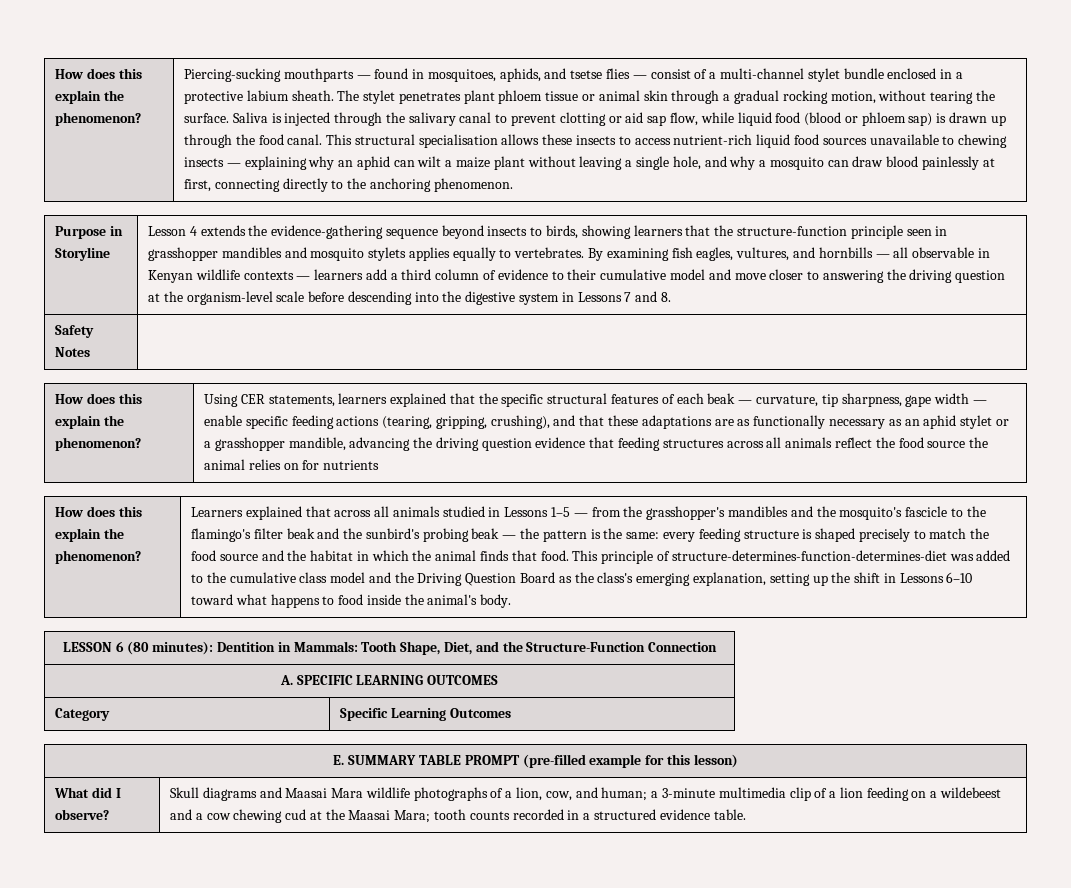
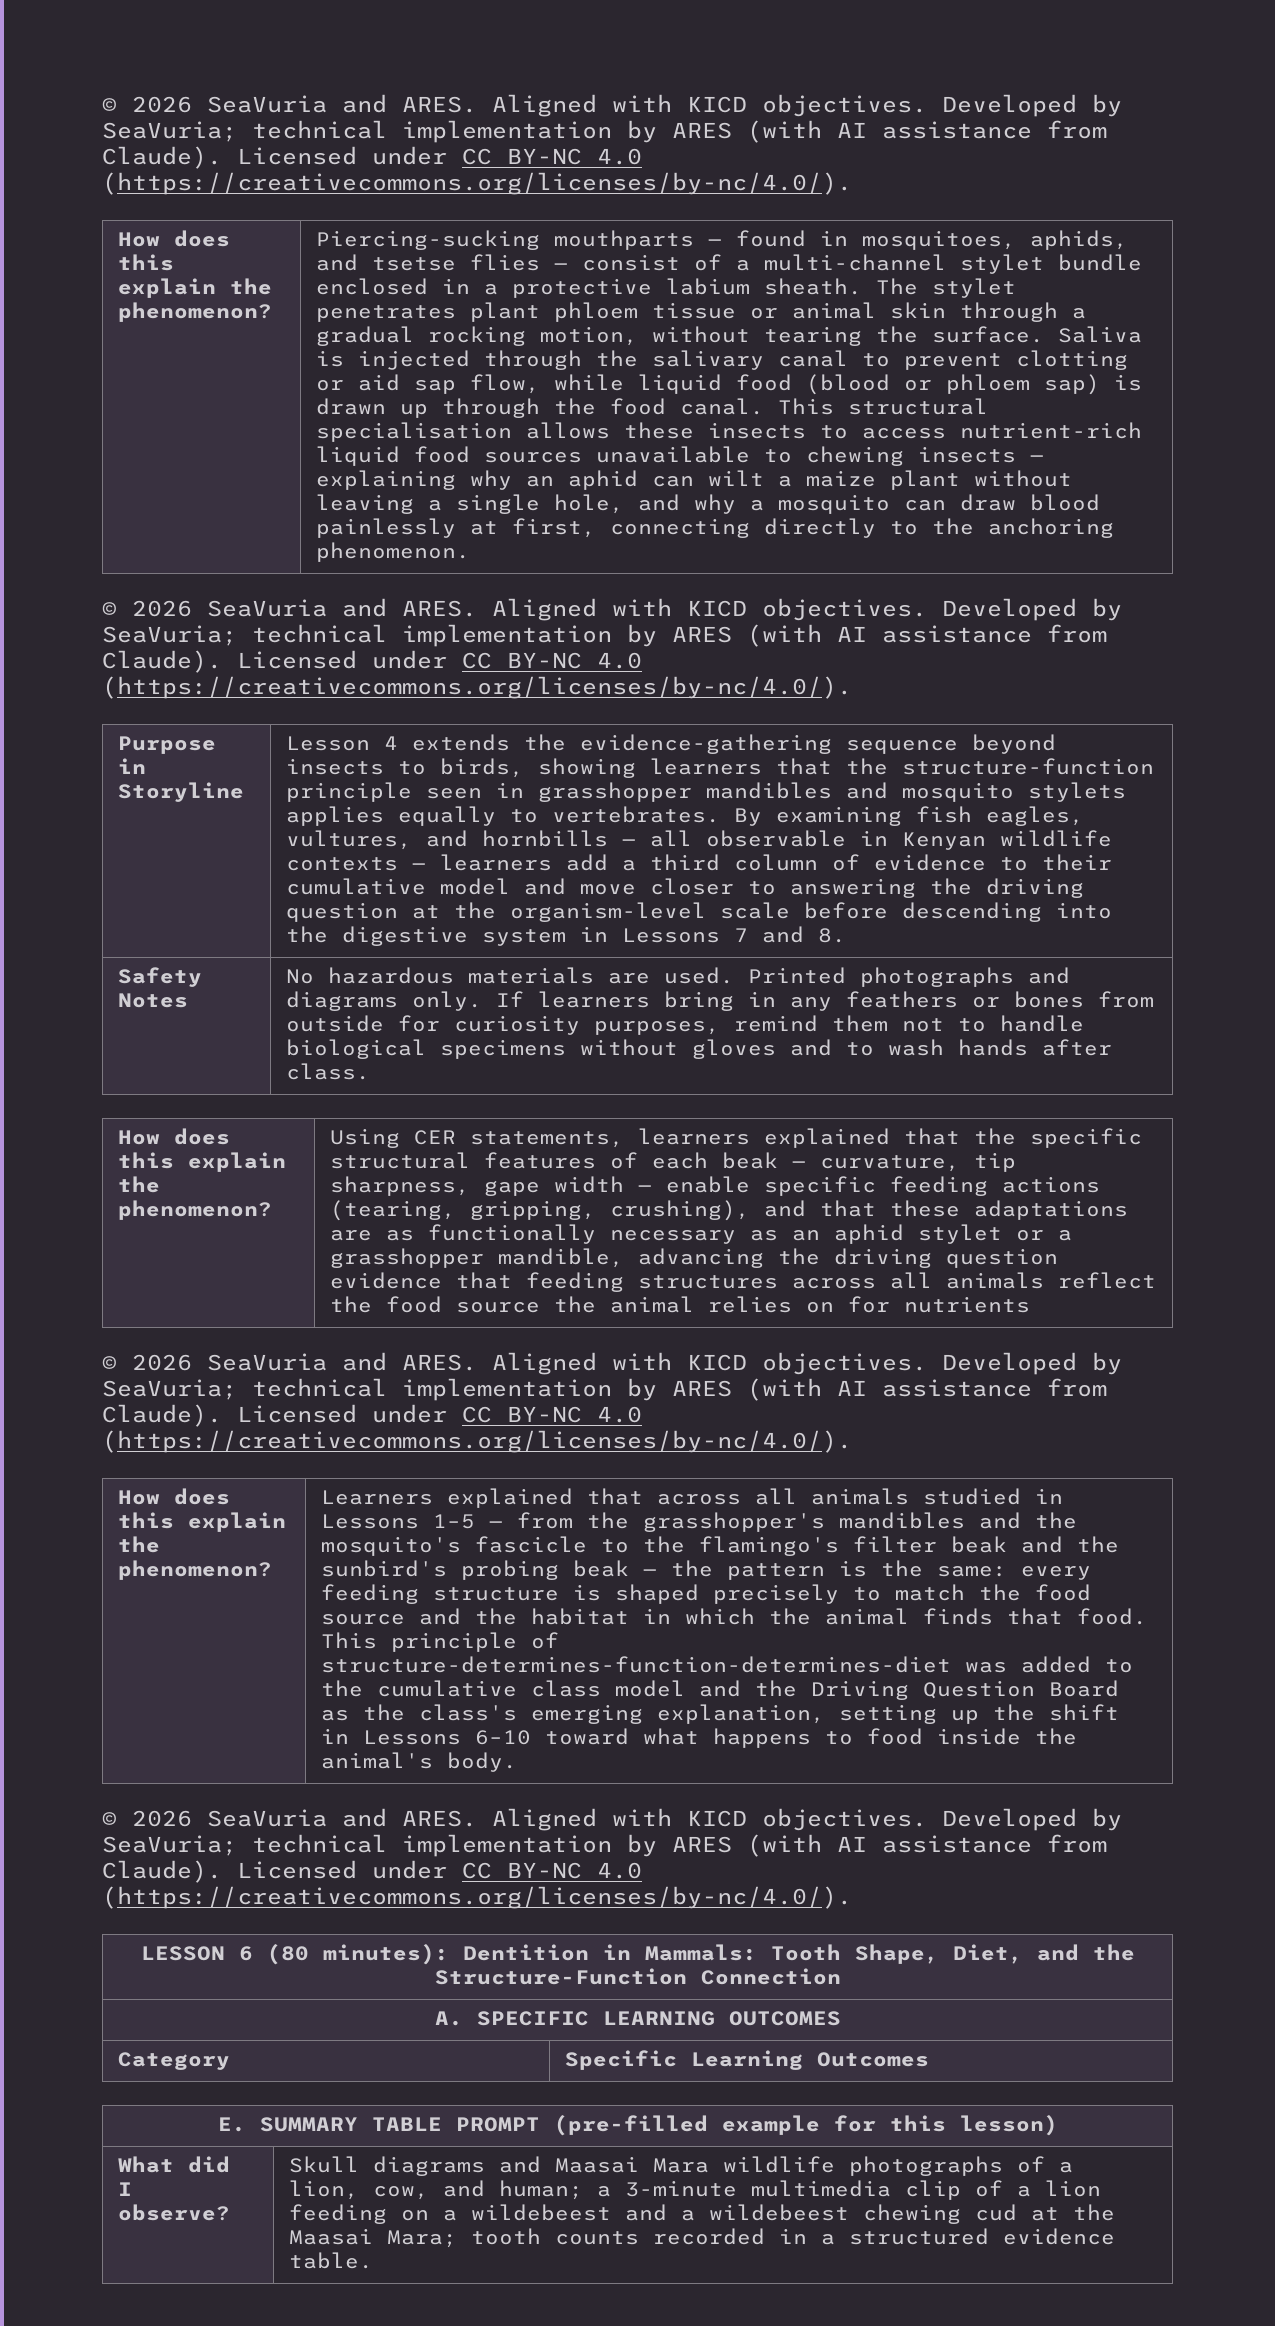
(55, 74) none -> [102,94,1122,117] [102,120,1107,143] [102,146,642,169] [102,172,852,195] © 2026 SeaVuria and ARES. Aligned with KICD objectives. Developed by SeaVuria; technical implementation by ARES (with AI assistance from Claude). Licensed under CC BY-NC 4.0 (https://creativecommons.org/licenses/by-nc/4.0/). //
(513, 185) none -> [102,598,1122,621] [102,624,1107,647] [102,650,642,673] [102,676,852,699] // © 2026 SeaVuria and ARES. Aligned with KICD objectives. Developed by SeaVuria; technical implementation by ARES (with AI assistance from Claude). Licensed under CC BY-NC 4.0 (https://creativecommons.org/licenses/by-nc/4.0/).
(91, 352) none -> [286,967,1071,987] [286,991,1155,1011] [286,1015,1085,1035] [286,1039,1113,1059] [286,1063,371,1080] No hazardous materials are used. Printed photographs and diagrams only. If learners bring in any feathers or bones from outside for curiosity purposes, remind them not to handle biological specimens without gloves and to wash hands after class.
(380, 465) none -> [102,1352,1122,1375] [102,1378,1107,1401] [102,1404,642,1427] [102,1430,852,1453] // © 2026 SeaVuria and ARES. Aligned with KICD objectives. Developed by SeaVuria; technical implementation by ARES (with AI assistance from Claude). Licensed under CC BY-NC 4.0 (https://creativecommons.org/licenses/by-nc/4.0/).
(512, 601) none -> [102,1808,1122,1831] [102,1834,1107,1857] [102,1860,642,1883] [102,1886,852,1909] // © 2026 SeaVuria and ARES. Aligned with KICD objectives. Developed by SeaVuria; technical implementation by ARES (with AI assistance from Claude). Licensed under CC BY-NC 4.0 (https://creativecommons.org/licenses/by-nc/4.0/).
[206,813,231,820] cow -> [709,2204,850,2221] wildebeest

